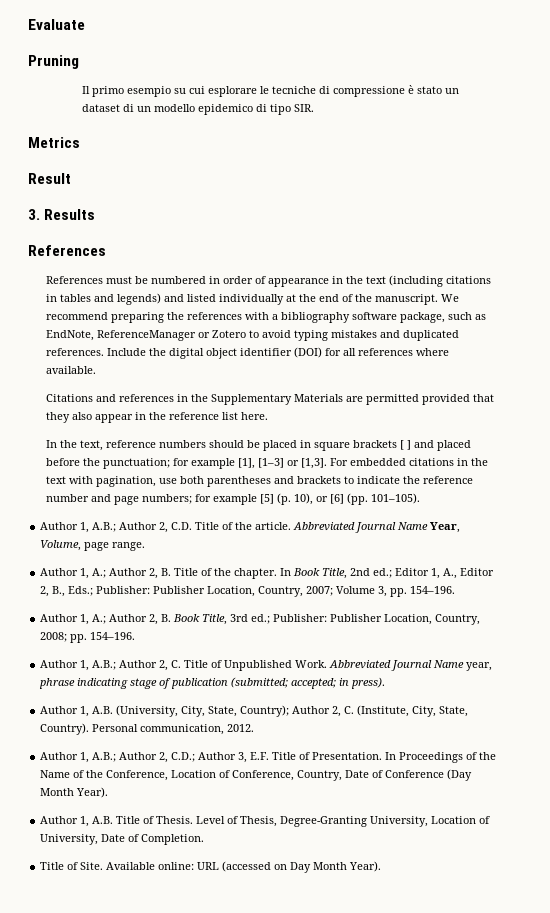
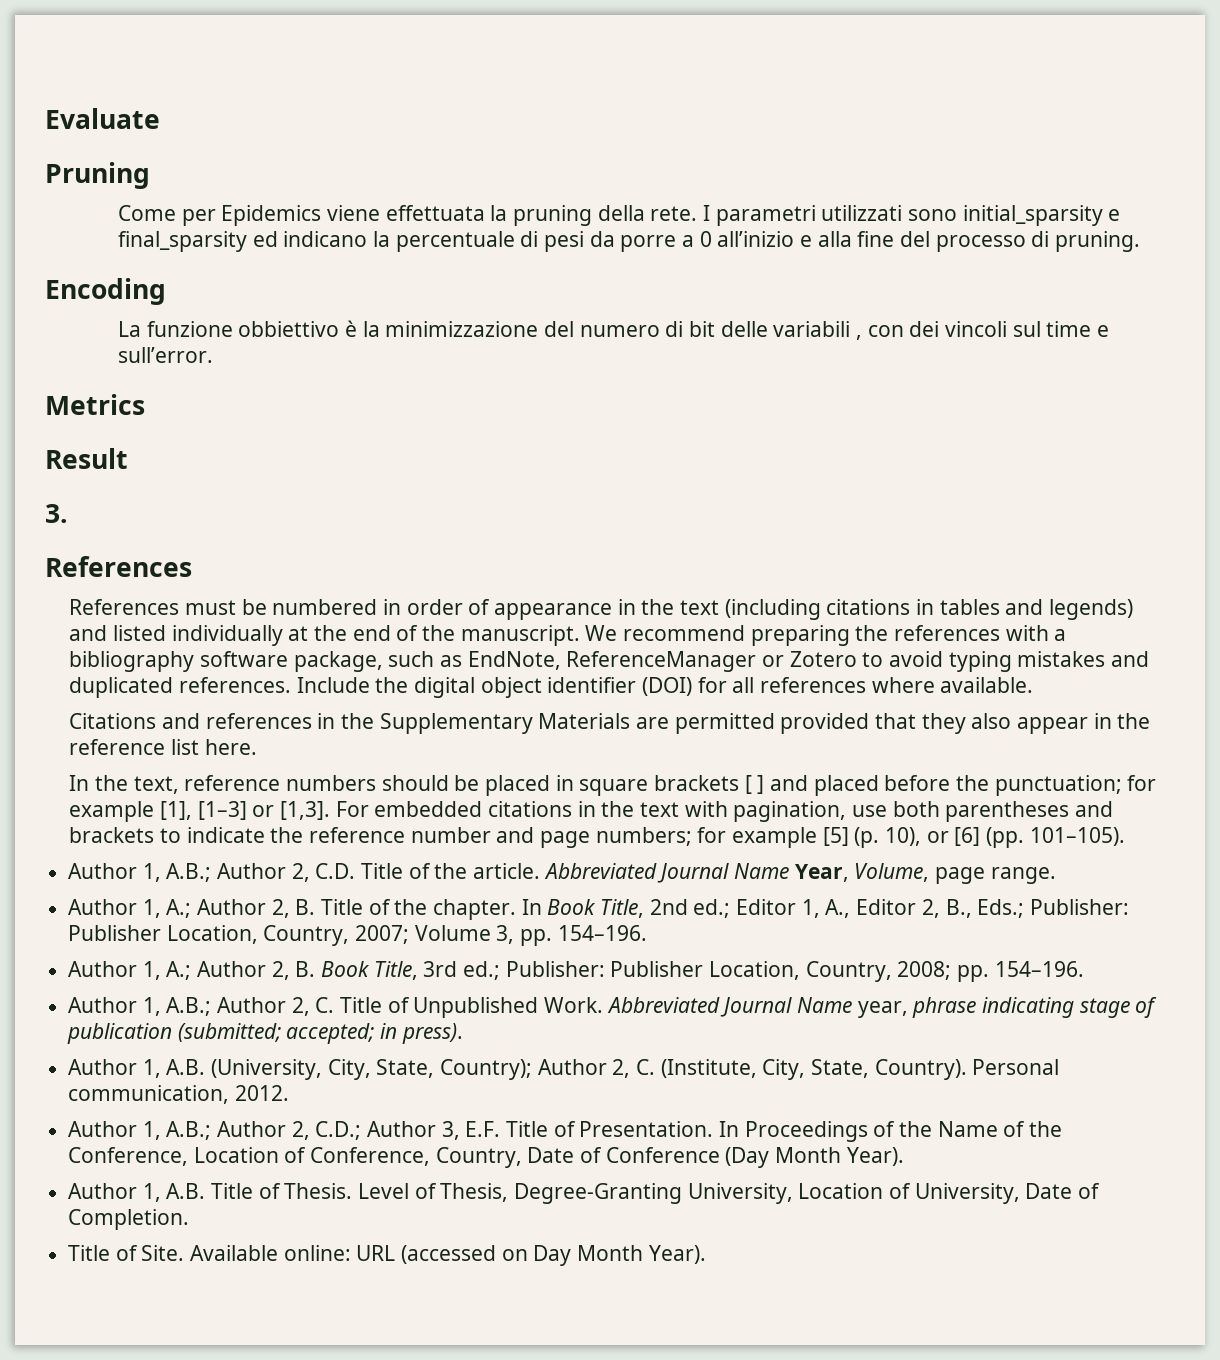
[82,85,460,97] [82,104,315,115] Il primo esempio su cui esplorare le tecniche di compressione è stato un dataset di un modello epidemico di tipo SIR. -> [117,205,1121,226] [117,231,1140,252] [45,278,166,305] [117,320,1109,340] [117,347,213,363] Come per Epidemics viene effettuata la pruning della rete. I parametri utilizzati sono initial_sparsity e final_sparsity ed indicano la percentuale di pesi da porre a 0 all’inizio e alla fine del processo di pruning. // Encoding // La funzione obbiettivo è la minimizzazione del numero di bit delle variabili , con dei vincoli sul time e sull’error.
[44,209,96,220] Results -> (68, 513) none

